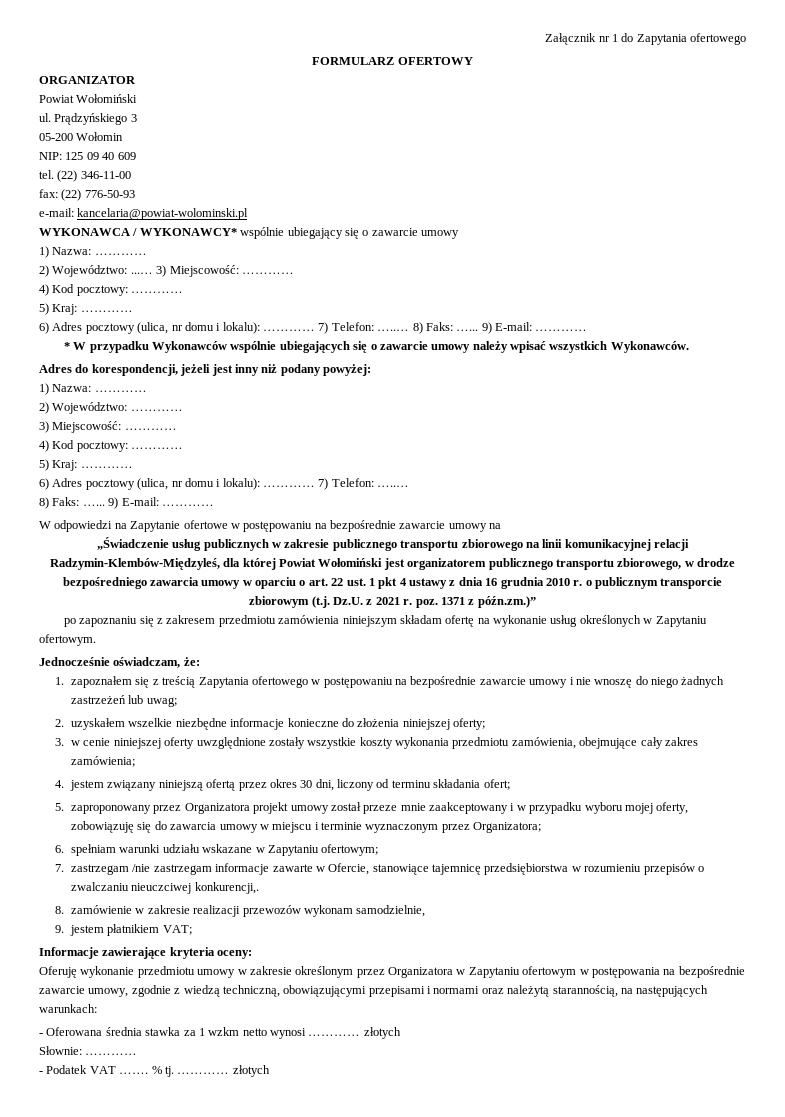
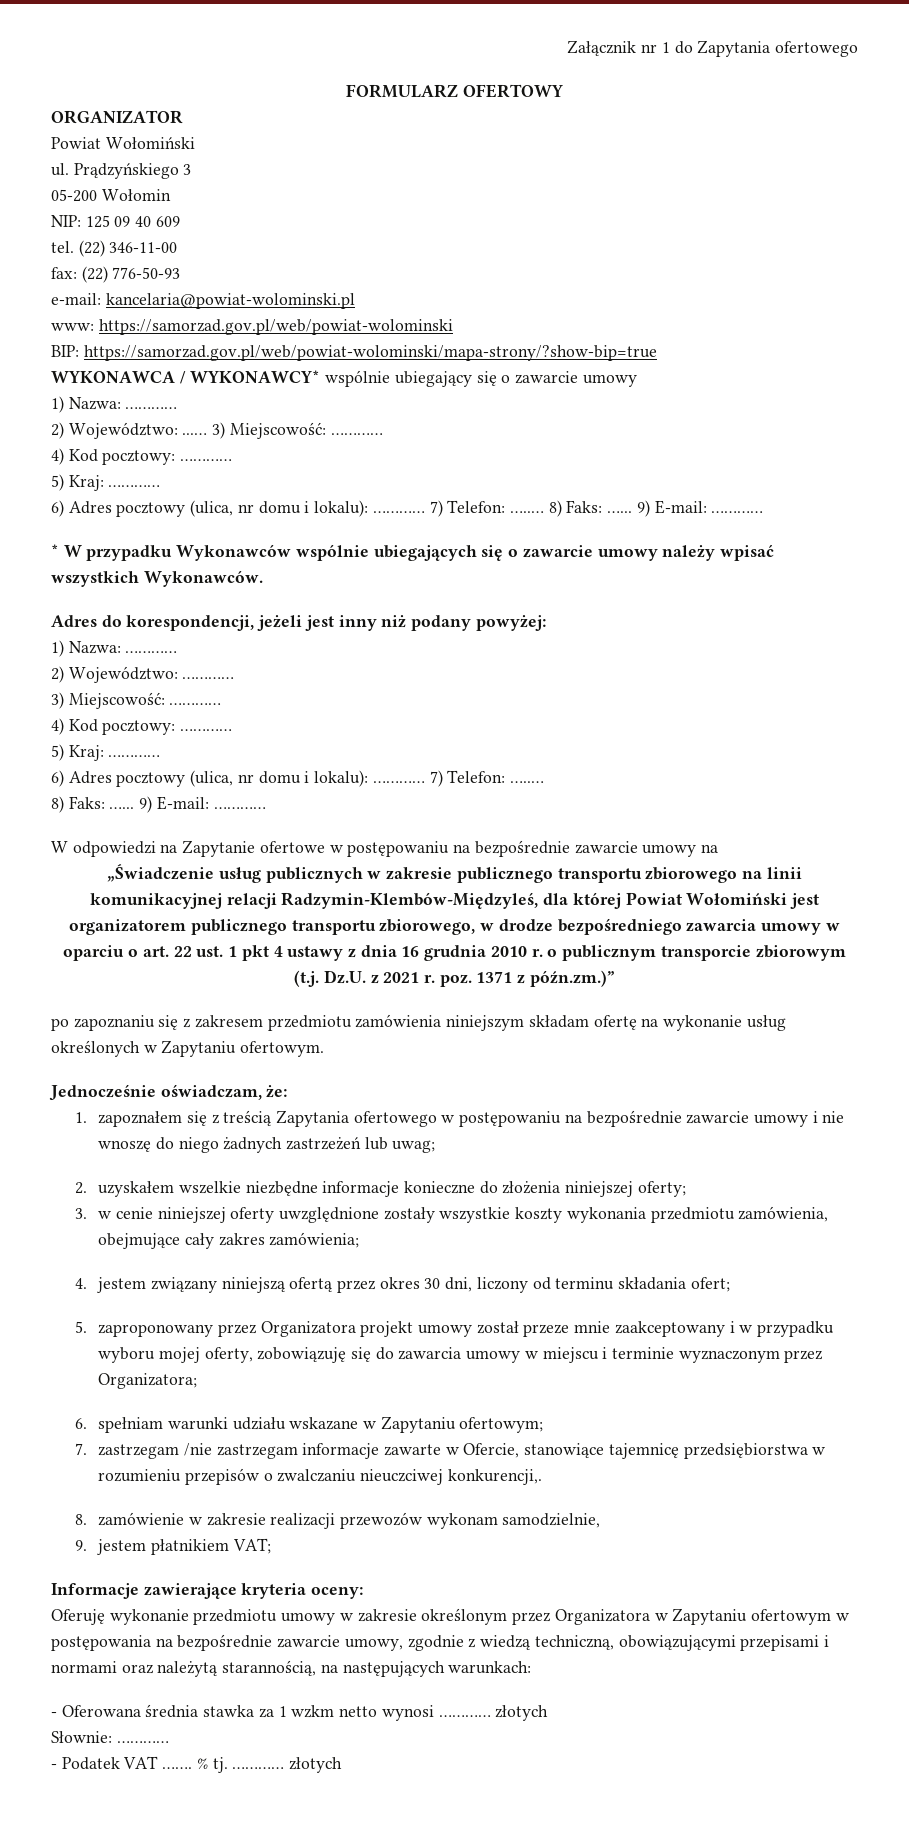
(249, 214) none -> [51,319,453,335] [51,345,657,361] // www: https://samorzad.gov.pl/web/powiat-wolominski // BIP: https://samorzad.gov.pl/web/powiat-wolominski/mapa-strony/?show-bip=true

